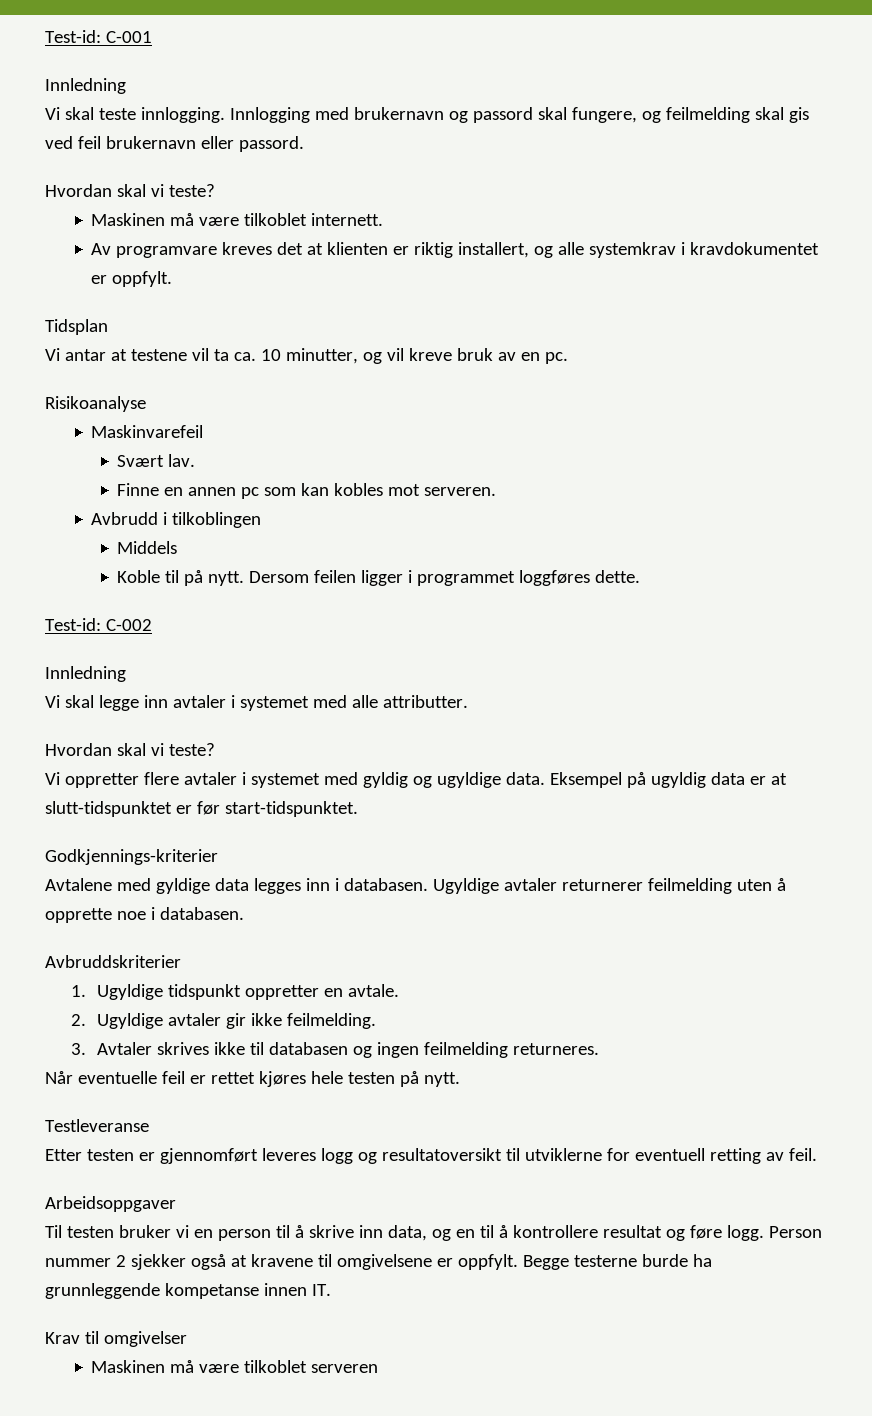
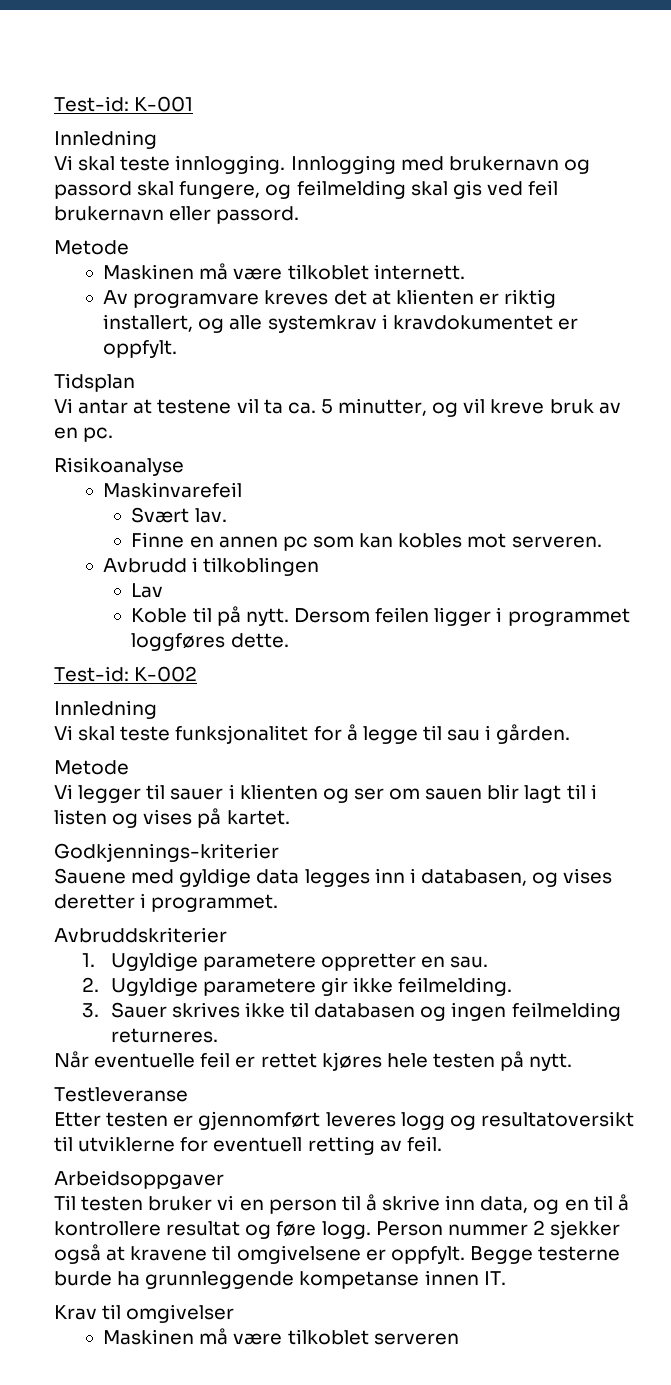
[45,30,152,43] Test-id: C-001 -> [54,96,194,112] Test-id: K-001
[45,184,215,197] Hvordan skal vi teste? -> [54,240,129,255] Metode
[260,349,281,361] 10 -> [320,399,333,414] 5
[117,541,178,554] Middels -> [131,583,164,598] Lav
[105,619,152,631] [45,666,126,682] [45,695,468,711] [45,743,215,756] [45,772,787,788] [45,801,358,817] C-002 // Innledning // Vi skal legge inn avtaler i systemet med alle attributter. // Hvordan skal vi teste? // Vi oppretter flere avtaler i systemet med gyldig og ugyldige data. Eksempel på ugyldig data er at slutt-tidspunktet er før start-tidspunktet. -> [134,666,198,682] [54,700,157,719] [54,724,571,744] [54,760,129,775] [54,784,597,803] [54,808,290,828] K-002 // Innledning // Vi skal teste funksjonalitet for å legge til sau i gården. // Metode // Vi legger til sauer i klienten og ser om sauen blir lagt til i listen og vises på kartet.
[45,878,112,891] Avtalene -> [54,868,126,884] Sauene
[343,878,786,894] [45,907,244,923] databasen. Ugyldige avtaler returnerer feilmelding uten å opprette noe i databasen. -> [420,868,613,887] [54,893,279,912] databasen, og vises deretter i programmet.
[168,984,242,1000] tidspunkt -> [202,953,316,971] parametere
[348,984,400,997] avtale. -> [450,956,489,968] sau.
[168,1013,222,1026] avtaler -> [202,978,316,996] parametere
[97,1042,153,1055] Avtaler -> [110,1002,167,1018] Sauer

